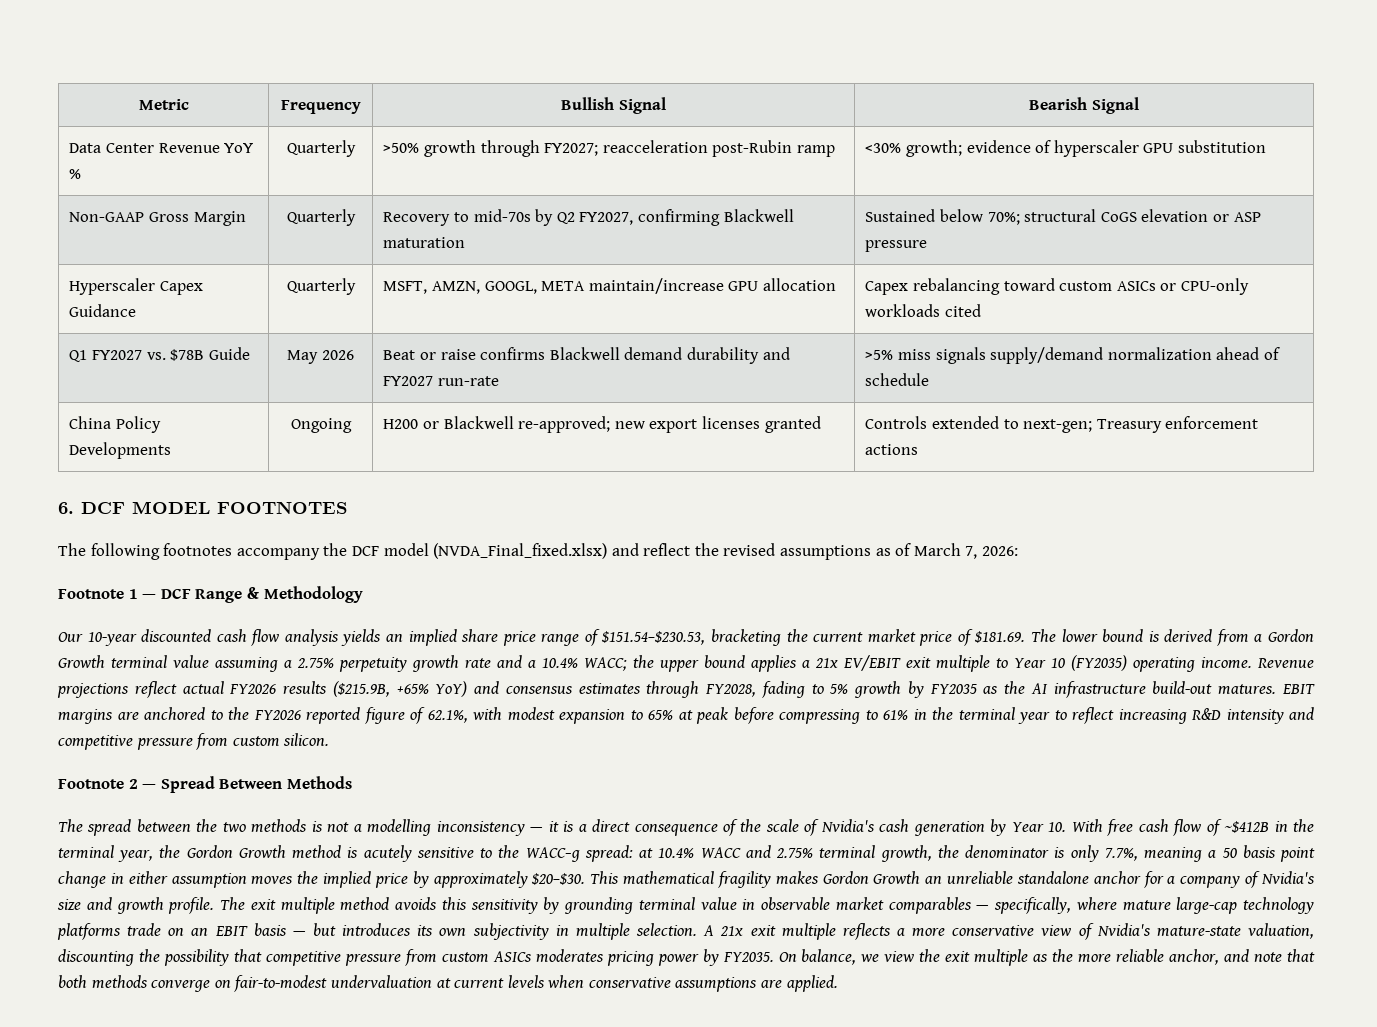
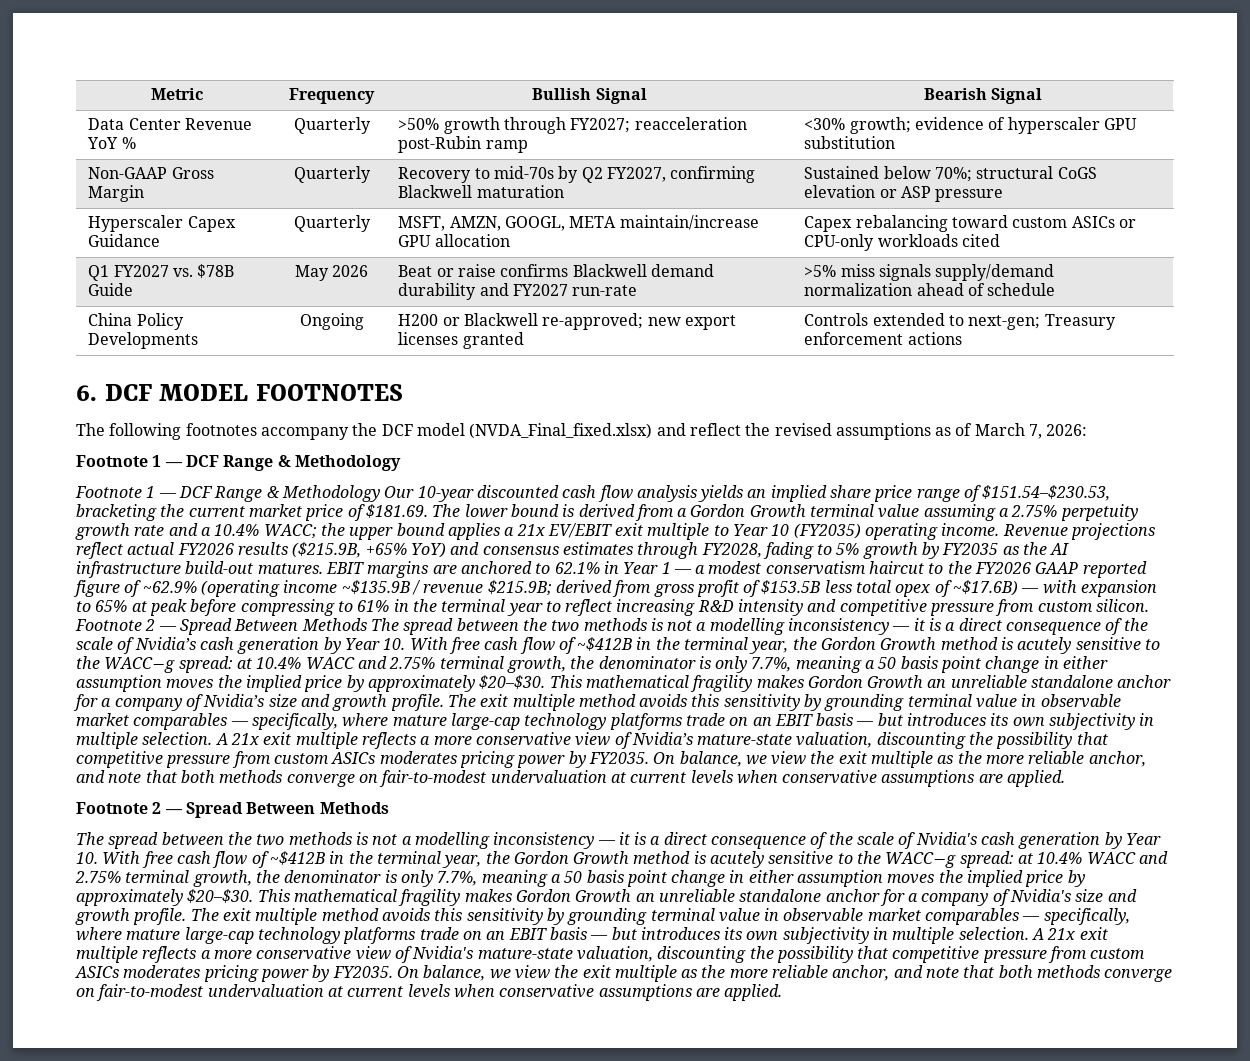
(363, 594) none -> [75,485,380,502] Footnote 1 — DCF Range & Methodology
(223, 715) none -> [554,561,944,575] 62.1% in Year 1 — a modest conservatism haircut to
(301, 715) none -> [1035,562,1079,574] GAAP
[427,707,555,723] 62.1%, with modest -> [142,580,1077,597] ~62.9% (operating income ~$135.9B / revenue $215.9B; derived from gross profit of $153.5B less total opex of ~$17.6B) — with
(330, 739) none -> [75,618,1148,635] [76,637,1161,654] [76,656,1109,673] [76,675,1172,692] [73,694,1121,711] [76,713,1155,730] [76,732,1108,749] [76,751,1146,768] [76,770,1066,787] Footnote 2 — Spread Between Methods The spread between the two methods is not a modelling inconsistency — it is a direct consequence of the scale of Nvidia’s cash generation by Year 10. With free cash flow of ~$412B in the terminal year, the Gordon Growth method is acutely sensitive to the WACC−g spread: at 10.4% WACC and 2.75% terminal growth, the denominator is only 7.7%, meaning a 50 basis point change in either assumption moves the implied price by approximately $20–$30. This mathematical fragility makes Gordon Growth an unreliable standalone anchor for a company of Nvidia’s size and growth profile. The exit multiple method avoids this sensitivity by grounding terminal value in observable market comparables — specifically, where mature large-cap technology platforms trade on an EBIT basis — but introduces its own subjectivity in multiple selection. A 21x exit multiple reflects a more conservative view of Nvidia’s mature-state valuation, discounting the possibility that competitive pressure from custom ASICs moderates pricing power by FY2035. On balance, we view the exit multiple as the more reliable anchor, and note that both methods converge on fair-to-modest undervaluation at current levels when conservative assumptions are applied.

